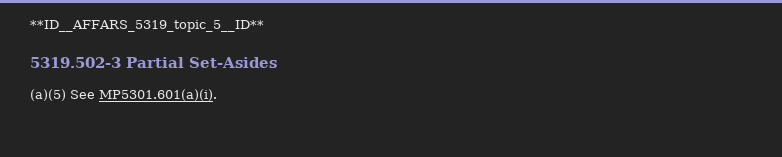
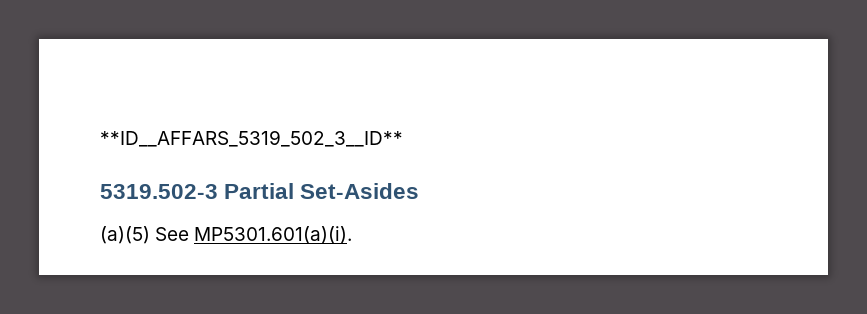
[30,20,264,32] **ID__AFFARS_5319_topic_5__ID** -> [100,130,403,147] **ID__AFFARS_5319_502_3__ID**

